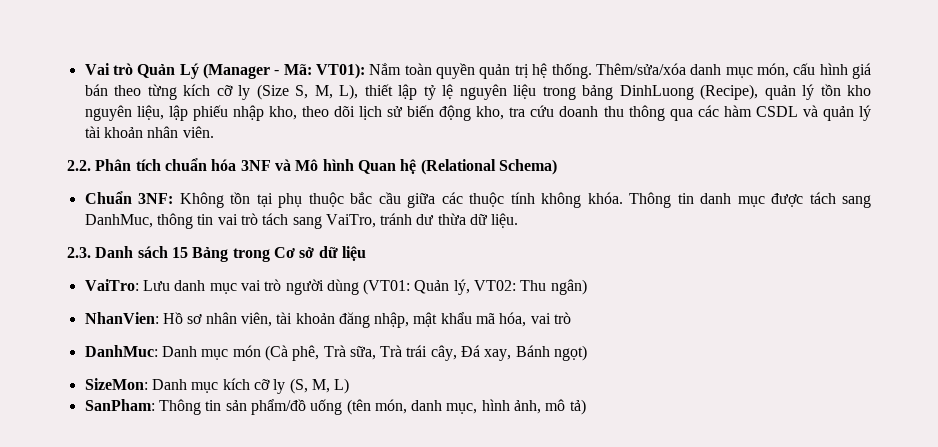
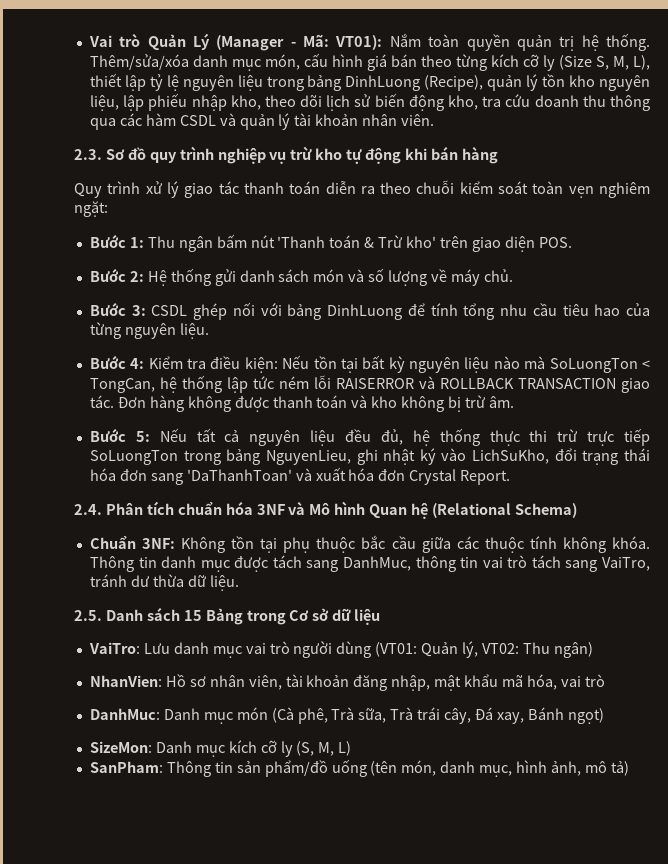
[67,160,91,171] 2.2. -> [74,146,498,164] [74,180,650,198] [74,201,108,217] [89,234,572,252] [89,268,513,286] [89,302,650,320] [89,322,209,339] [89,355,651,373] [89,375,650,393] [89,395,514,412] [89,428,650,446] [89,448,650,465] [89,467,511,485] [74,504,102,515] 2.3. Sơ đồ quy trình nghiệp vụ trừ kho tự động khi bán hàng // Quy trình xử lý giao tác thanh toán diễn ra theo chuỗi kiểm soát toàn vẹn nghiêm ngặt: // Bước 1: Thu ngân bấm nút 'Thanh toán & Trừ kho' trên giao diện POS. // Bước 2: Hệ thống gửi danh sách món và số lượng về máy chủ. // Bước 3: CSDL ghép nối với bảng DinhLuong để tính tổng nhu cầu tiêu hao của từng nguyên liệu. // Bước 4: Kiểm tra điều kiện: Nếu tồn tại bất kỳ nguyên liệu nào mà SoLuongTon < TongCan, hệ thống lập tức ném lỗi RAISERROR và ROLLBACK TRANSACTION giao tác. Đơn hàng không được thanh toán và kho không bị trừ âm. // Bước 5: Nếu tất cả nguyên liệu đều đủ, hệ thống thực thi trừ trực tiếp SoLuongTon trong bảng NguyenLieu, ghi nhật ký vào LichSuKho, đổi trạng thái hóa đơn sang 'DaThanhToan' và xuất hóa đơn Crystal Report. // 2.4.
[67,247,91,258] 2.3. -> [74,610,102,621] 2.5.

